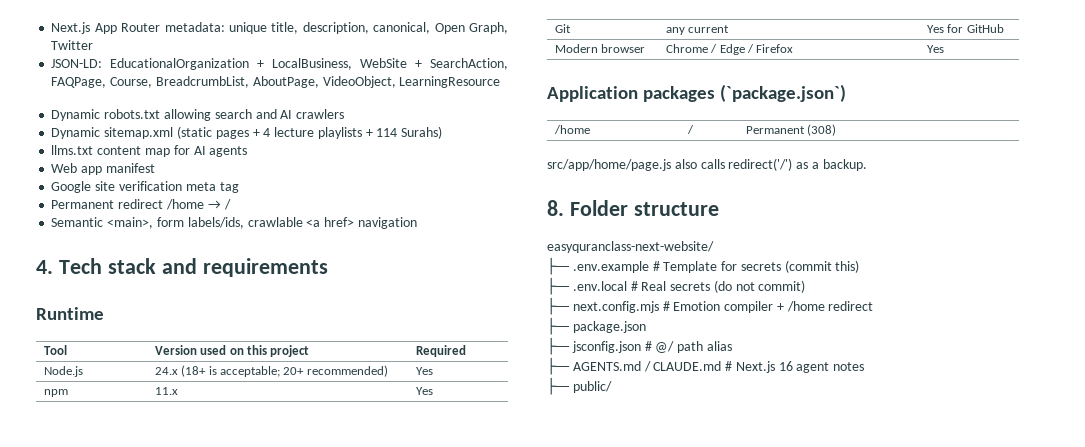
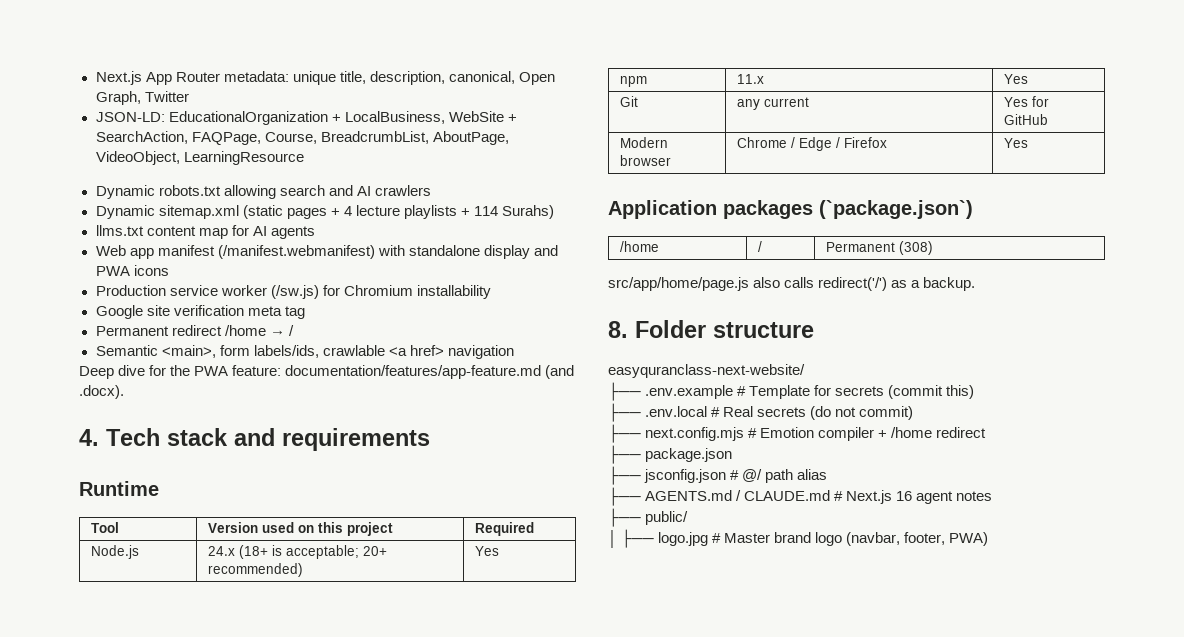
(155, 168) none -> [217,245,558,259] [95,265,169,276] [95,285,491,299] (/manifest.webmanifest) with standalone display and PWA icons // Production service worker (/sw.js) for Chromium installability
(417, 223) none -> [79,365,575,379] [79,385,124,399] // Deep dive for the PWA feature: documentation/features/app-feature.md (and .docx).
(612, 387) none -> [608,529,989,548] // │ ├── logo.jpg # Master brand logo (navbar, footer, PWA)

